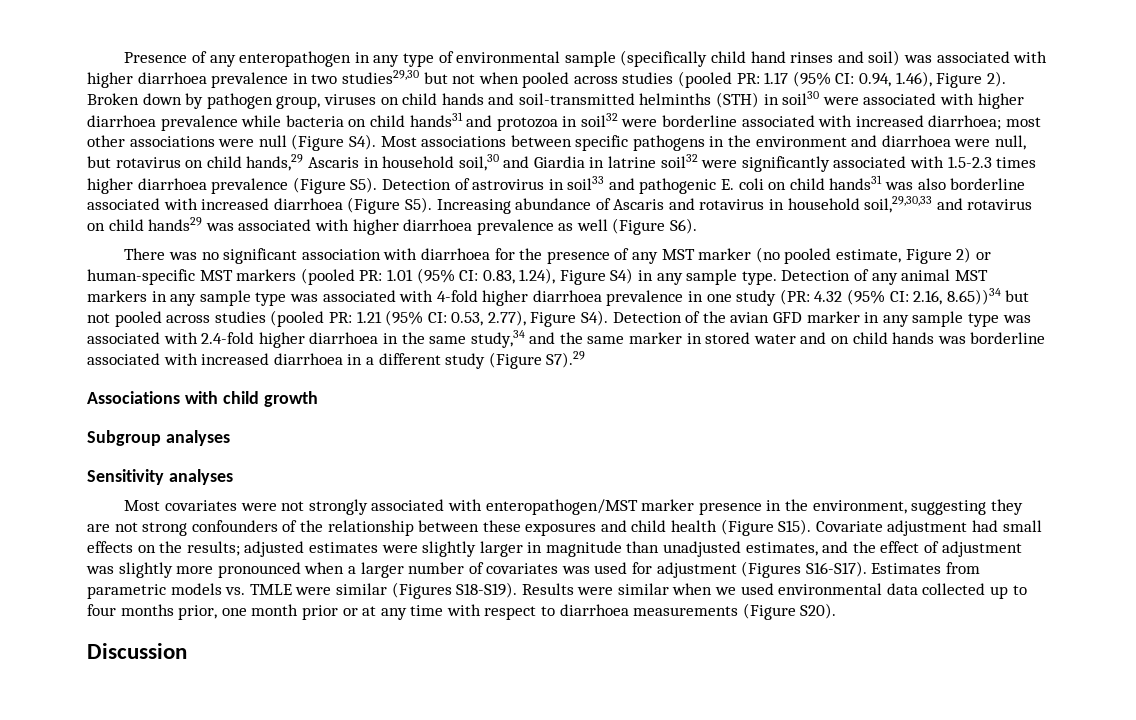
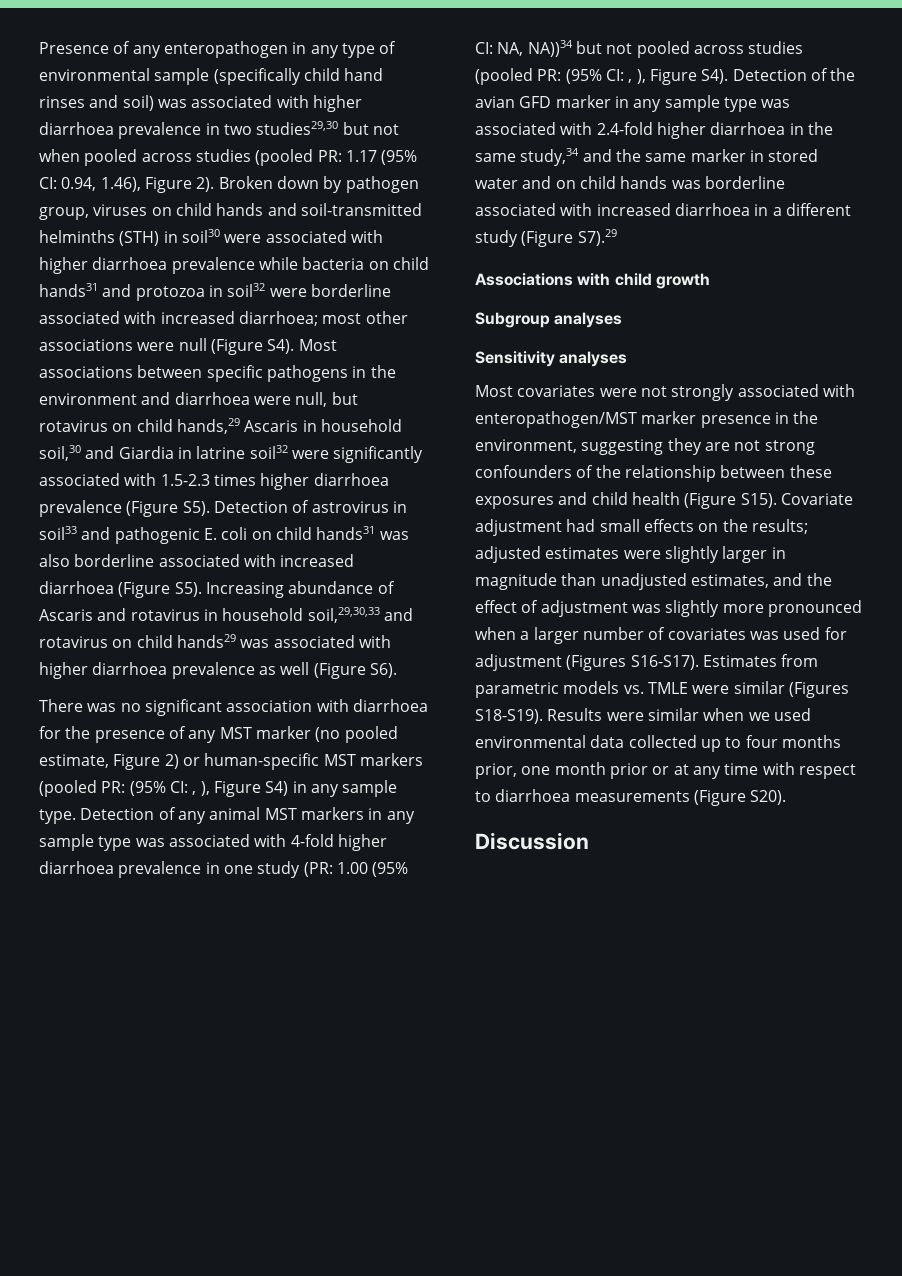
[386,268,556,284] 1.01 (95% CI: 0.83, 1.24), -> [129,781,210,796] (95% CI: , ),
[814,288,1001,305] 4.32 (95% CI: 2.16, 8.65))34 -> [336,862,409,877] [475,40,573,57] 1.00 (95% CI: NA, NA))34
[356,310,526,326] 1.21 (95% CI: 0.53, 2.77), -> [565,69,646,84] (95% CI: , ),

